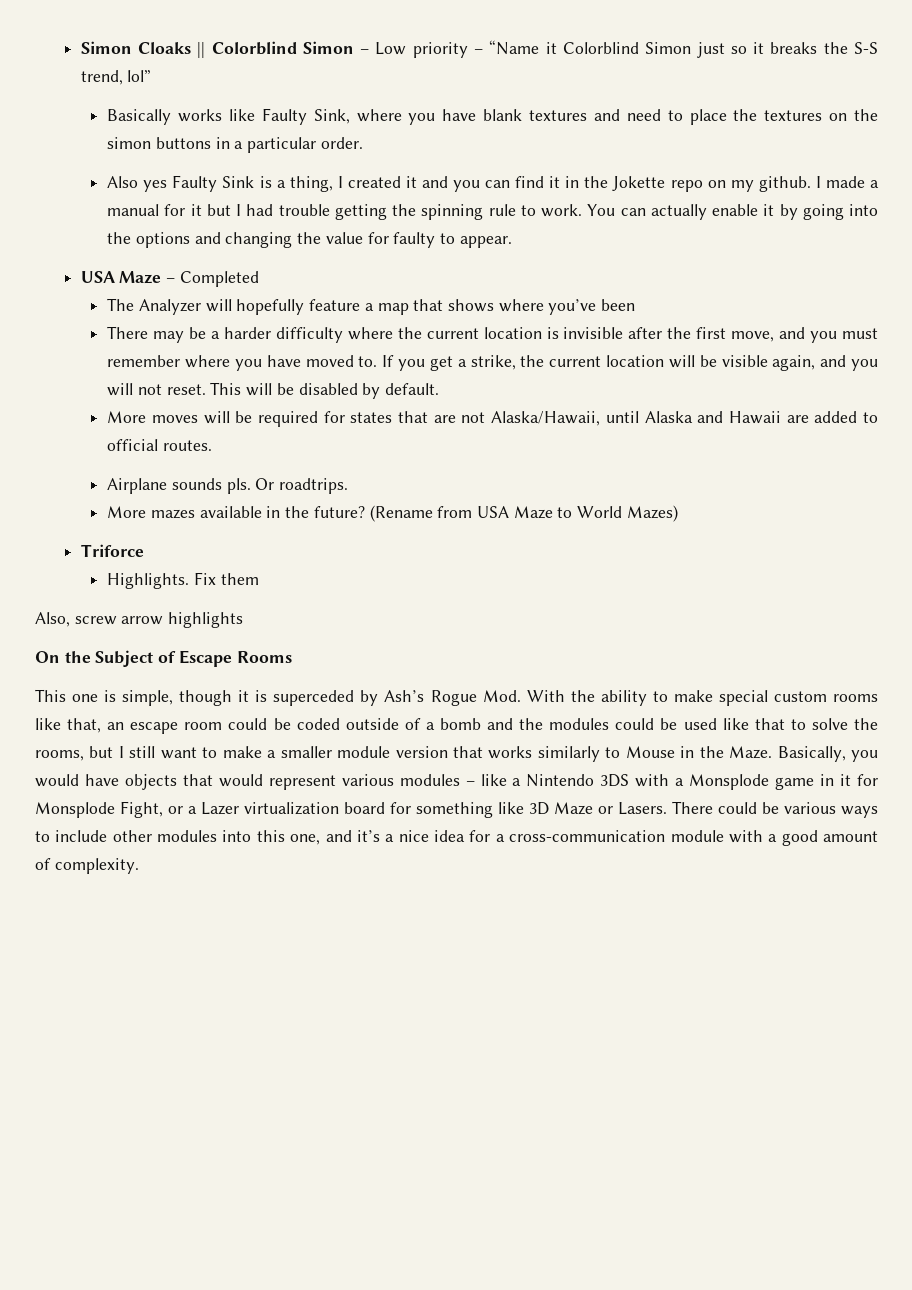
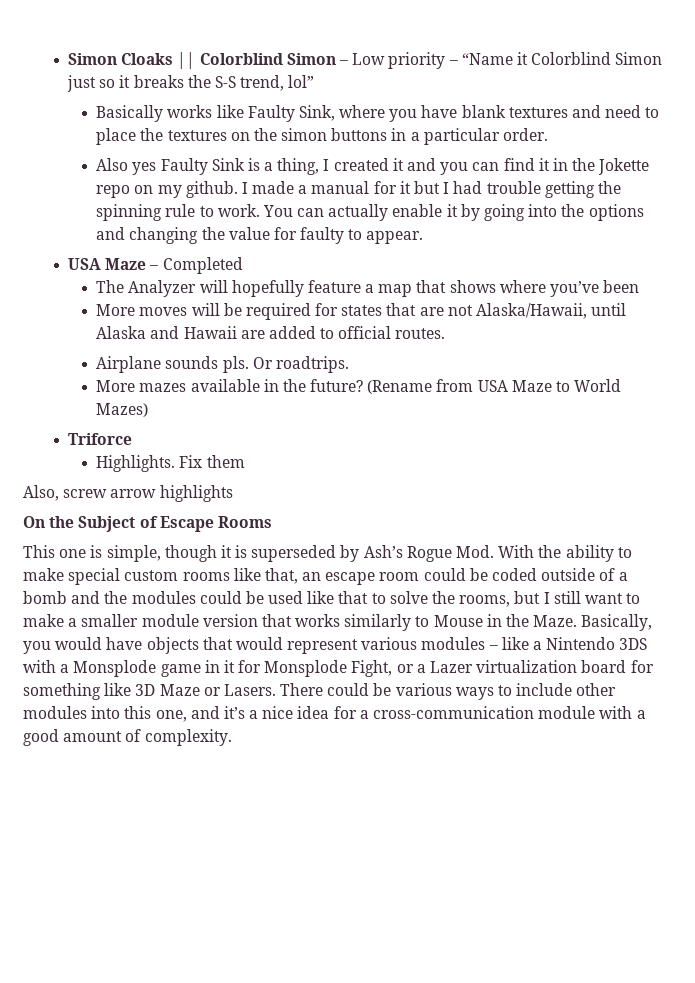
[107,326,878,343] [107,355,878,371] [107,382,440,399] // There may be a harder difficulty where the current location is invisible after the first move, and you must remember where you have moved to. If you get a strike, the current location will be visible again, and you will not reset. This will be disabled by default. -> (640, 286) none
[273,690,355,706] superceded -> [251,545,337,562] superseded

